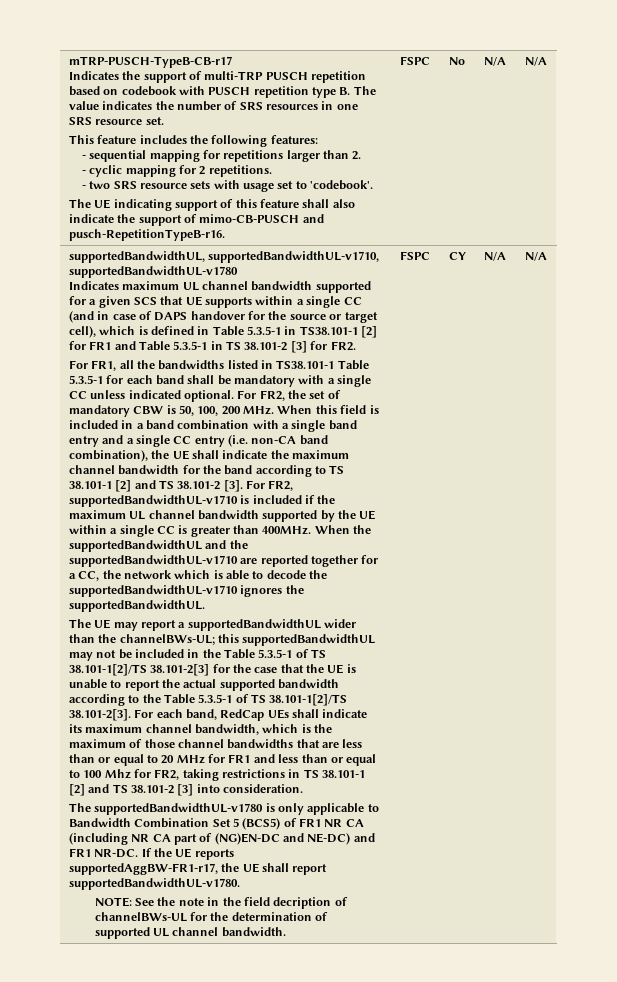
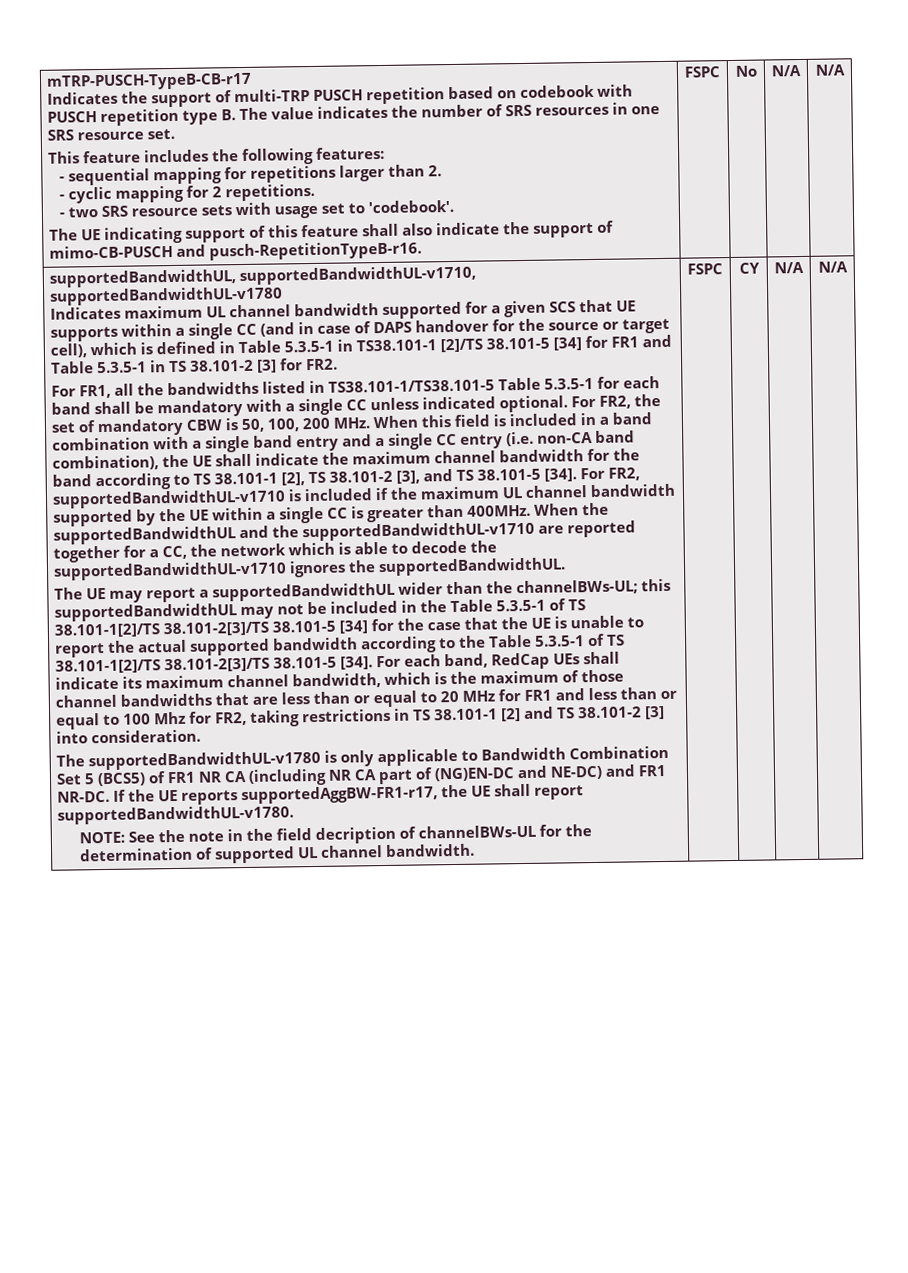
[361,326,378,338] [2] -> [440,337,583,353] [2]/TS 38.101-5 [34]
[276,360,335,369] TS38.101-1 -> [328,379,496,393] TS38.101-1/TS38.101-5
[115,480,243,492] [2] and TS 38.101-2 [3]. -> [281,468,578,486] [2], TS 38.101-2 [3], and TS 38.101-5 [34].
[150,664,210,676] 38.101-2[3] -> [163,620,369,637] 38.101-2[3]/TS 38.101-5 [34]
[68,709,131,721] 38.101-2[3]. -> [164,656,374,673] 38.101-2[3]/TS 38.101-5 [34].

